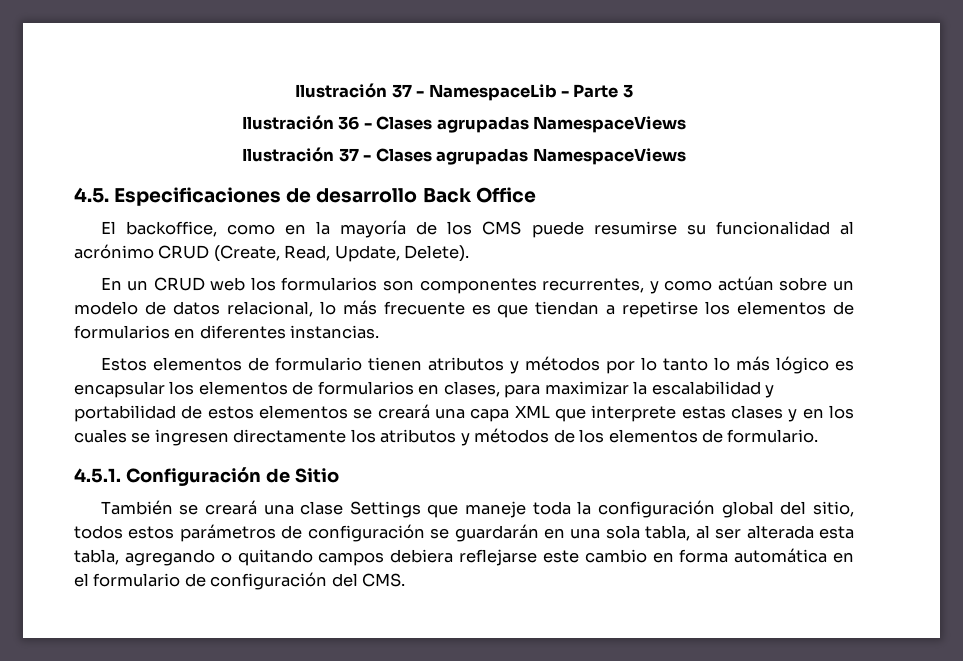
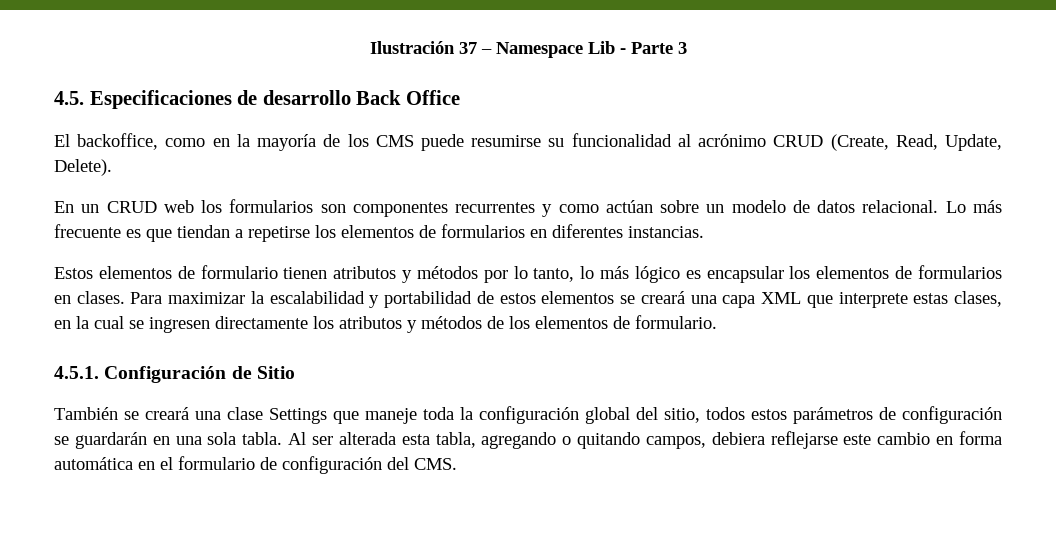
[295,83,557,101] Ilustración 37 - NamespaceLib -> [369,41,615,58] Ilustración 37 – Namespace Lib
[241,115,687,133] [242,147,686,165] // Ilustración 36 - Clases agrupadas NamespaceViews // Ilustración 37 - Clases agrupadas NamespaceViews -> (687, 48) none
[542,278,645,293] recurrentes, -> [455,202,536,213] recurrentes
[226,301,336,317] relacional, lo -> [862,200,966,213] relacional. Lo
[662,358,708,371] tanto -> [533,268,575,282] tanto,
[443,381,541,398] clases, para -> [76,291,163,304] clases. Para
[731,405,855,422] [74,429,127,443] clases y en los cuales -> [953,291,1002,307] [54,316,124,329] clases, en la cual
[645,525,710,541] tabla, al -> [242,432,307,445] tabla. Al
[318,552,385,566] campos -> [645,436,706,449] campos,

